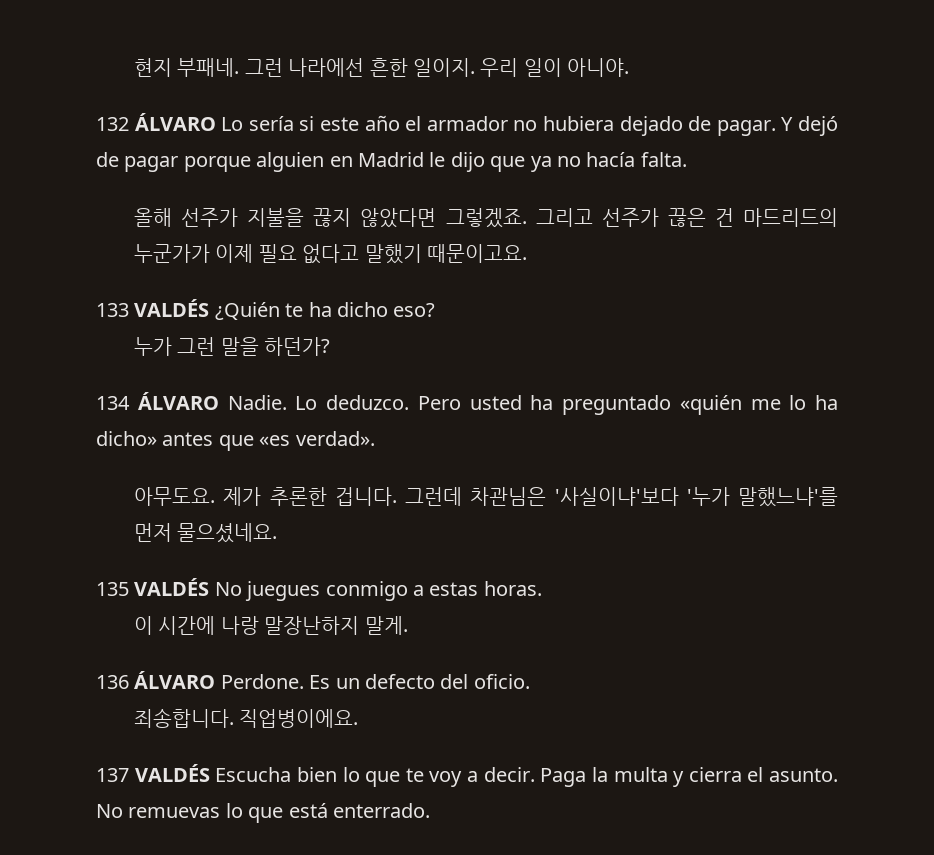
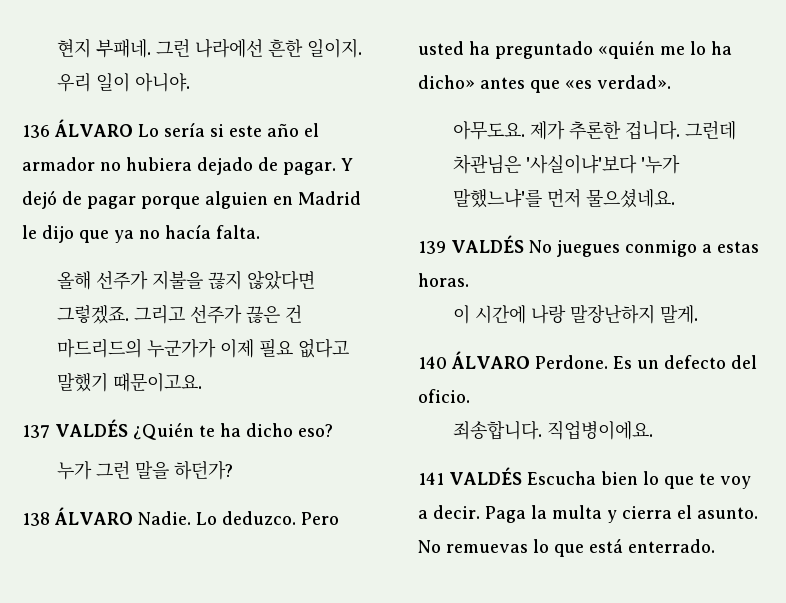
[96,117,129,131] 132 -> [22,125,50,138] 136
[96,303,129,317] 133 -> [22,425,50,438] 137
[96,396,130,410] 134 -> [22,512,50,526] 138
[96,582,129,596] 135 -> [418,241,446,254] 139
[96,675,129,689] 136 -> [418,356,447,369] 140
[96,768,129,782] 137 -> [418,472,444,485] 141

